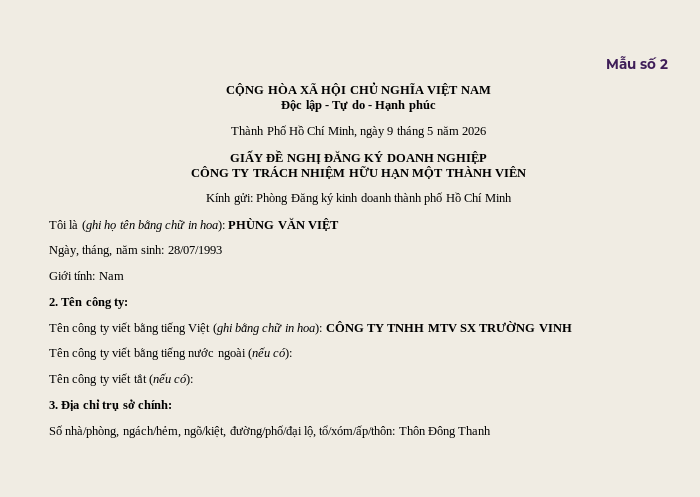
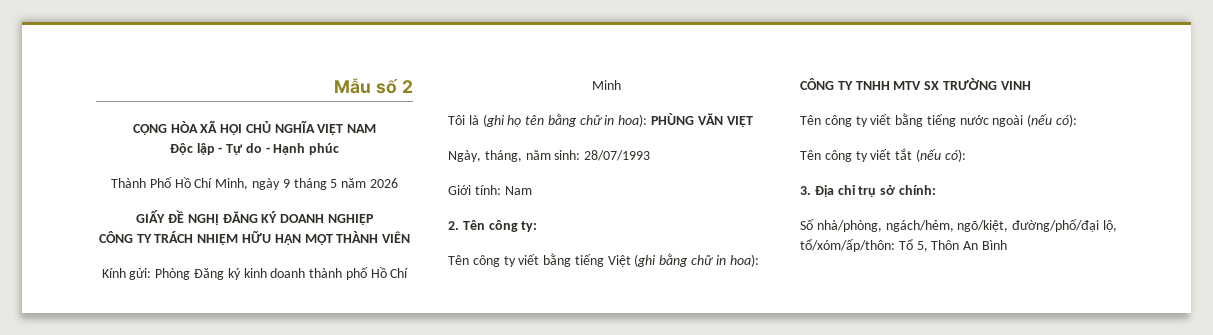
[398,426,492,438] Thôn Đông Thanh -> [898,239,1007,252] Tổ 5, Thôn An Bình

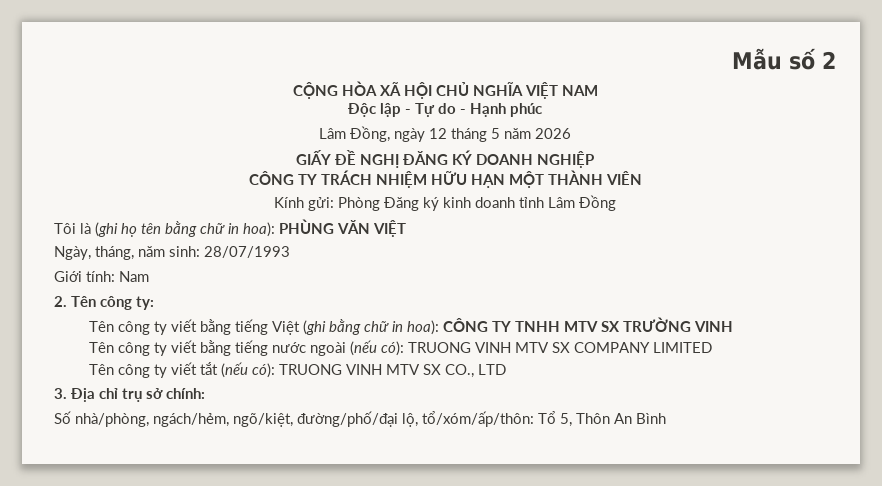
[111,177,290,190] Thành Phố Hồ Chí Minh, ngày 9 -> [319,126,447,142] Lâm Đồng, ngày 12
[309,267,409,280] [592,80,621,90] thành phố Hồ Chí Minh -> [519,195,616,211] tỉnh Lâm Đồng
(1078, 120) none -> [407,342,712,353] TRUONG VINH MTV SX COMPANY LIMITED
(966, 155) none -> [278,364,506,378] TRUONG VINH MTV SX CO., LTD

